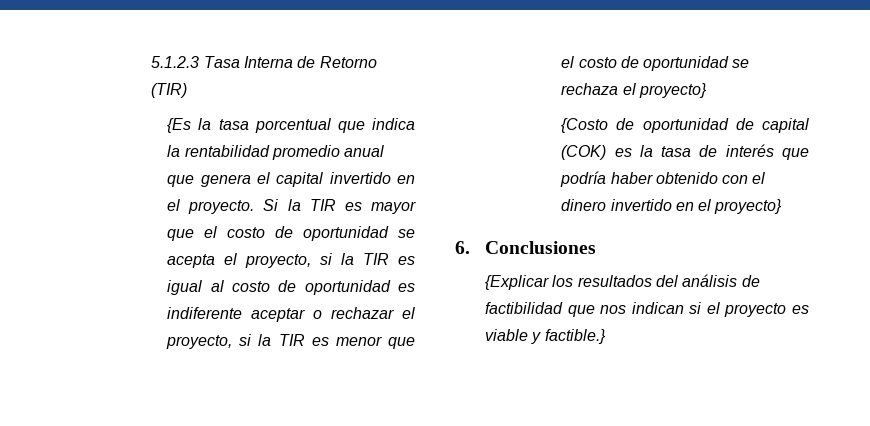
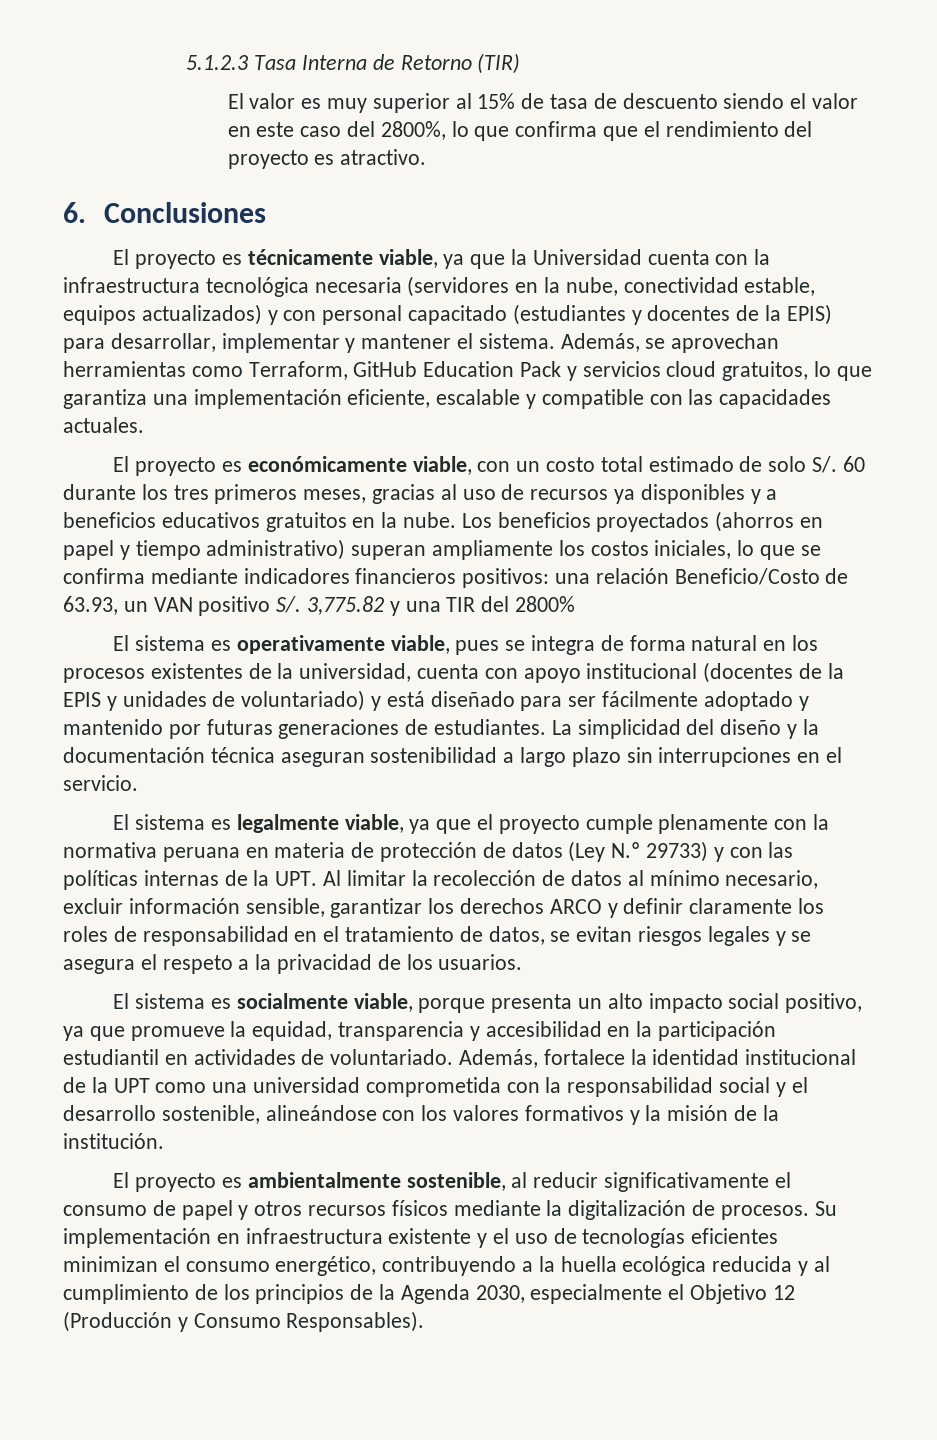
[167,118,415,133] [167,145,385,160] [167,172,416,187] [167,199,416,214] [167,226,415,241] [167,253,416,268] [167,280,416,295] [167,307,415,322] [166,334,415,349] [561,56,750,71] [561,83,707,98] [561,118,809,133] [561,144,809,160] [560,171,766,187] [561,199,783,214] [455,241,597,254] [485,274,760,290] [485,302,809,317] [485,329,606,344] {Es la tasa porcentual que indica la rentabilidad promedio anual que genera el capital invertido en el proyecto. Si la TIR es mayor que el costo de oportunidad se acepta el proyecto, si la TIR es igual al costo de oportunidad es indiferente aceptar o rechazar el proyecto, si la TIR es menor que el costo de oportunidad se rechaza el proyecto} // {Costo de oportunidad de capital (COK) es la tasa de interés que podría haber obtenido con el dinero invertido en el proyecto} // 6. Conclusiones // {Explicar los resultados del análisis de factibilidad que nos indican si el proyecto es viable y factible.} -> [227,93,858,113] [227,121,813,141] [227,149,427,169] [63,202,267,223] [113,249,771,269] [63,276,816,297] [63,304,832,325] [63,333,780,353] [63,361,872,381] [63,389,832,409] [63,417,144,433] [113,456,865,476] [63,484,778,504] [63,511,824,532] [63,539,821,560] [63,568,849,588] [63,596,576,616] [113,635,819,655] [63,662,844,683] [63,690,809,711] [63,719,819,739] [63,747,843,767] [63,775,138,791] [113,814,830,834] [63,841,794,862] [63,870,819,890] [63,898,825,918] [63,926,812,946] [63,954,523,974] [113,993,863,1013] [63,1021,777,1041] [63,1049,857,1068] [63,1077,808,1097] [63,1105,779,1125] [63,1133,164,1149] [113,1172,791,1192] [63,1200,837,1220] [63,1228,779,1248] [63,1256,830,1276] [63,1284,795,1304] [63,1311,425,1332] El valor es muy superior al 15% de tasa de descuento siendo el valor en este caso del 2800%, lo que confirma que el rendimiento del proyecto es atractivo. // 6. Conclusiones // El proyecto es técnicamente viable, ya que la Universidad cuenta con la infraestructura tecnológica necesaria (servidores en la nube, conectividad estable, equipos actualizados) y con personal capacitado (estudiantes y docentes de la EPIS) para desarrollar, implementar y mantener el sistema. Además, se aprovechan herramientas como Terraform, GitHub Education Pack y servicios cloud gratuitos, lo que garantiza una implementación eficiente, escalable y compatible con las capacidades actuales. // El proyecto es económicamente viable, con un costo total estimado de solo S/. 60 durante los tres primeros meses, gracias al uso de recursos ya disponibles y a beneficios educativos gratuitos en la nube. Los beneficios proyectados (ahorros en papel y tiempo administrativo) superan ampliamente los costos iniciales, lo que se confirma mediante indicadores financieros positivos: una relación Beneficio/Costo de 63.93, un VAN positivo S/. 3,775.82 y una TIR del 2800% // El sistema es operativamente viable, pues se integra de forma natural en los procesos existentes de la universidad, cuenta con apoyo institucional (docentes de la EPIS y unidades de voluntariado) y está diseñado para ser fácilmente adoptado y mantenido por futuras generaciones de estudiantes. La simplicidad del diseño y la documentación técnica aseguran sostenibilidad a largo plazo sin interrupciones en el servicio. // El sistema es legalmente viable, ya que el proyecto cumple plenamente con la normativa peruana en materia de protección de datos (Ley N.º 29733) y con las políticas internas de la UPT. Al limitar la recolección de datos al mínimo necesario, excluir información sensible, garantizar los derechos ARCO y definir claramente los roles de responsabilidad en el tratamiento de datos, se evitan riesgos legales y se asegura el respeto a la privacidad de los usuarios. // El sistema es socialmente viable, porque presenta un alto impacto social positivo, ya que promueve la equidad, transparencia y accesibilidad en la participación estudiantil en actividades de voluntariado. Además, fortalece la identidad institucional de la UPT como una universidad comprometida con la responsabilidad social y el desarrollo sostenible, alineándose con los valores formativos y la misión de la institución. // El proyecto es ambientalmente sostenible, al reducir significativamente el consumo de papel y otros recursos físicos mediante la digitalización de procesos. Su implementación en infraestructura existente y el uso de tecnologías eficientes minimizan el consumo energético, contribuyendo a la huella ecológica reducida y al cumplimiento de los principios de la Agenda 2030, especialmente el Objetivo 12 (Producción y Consumo Responsables).

